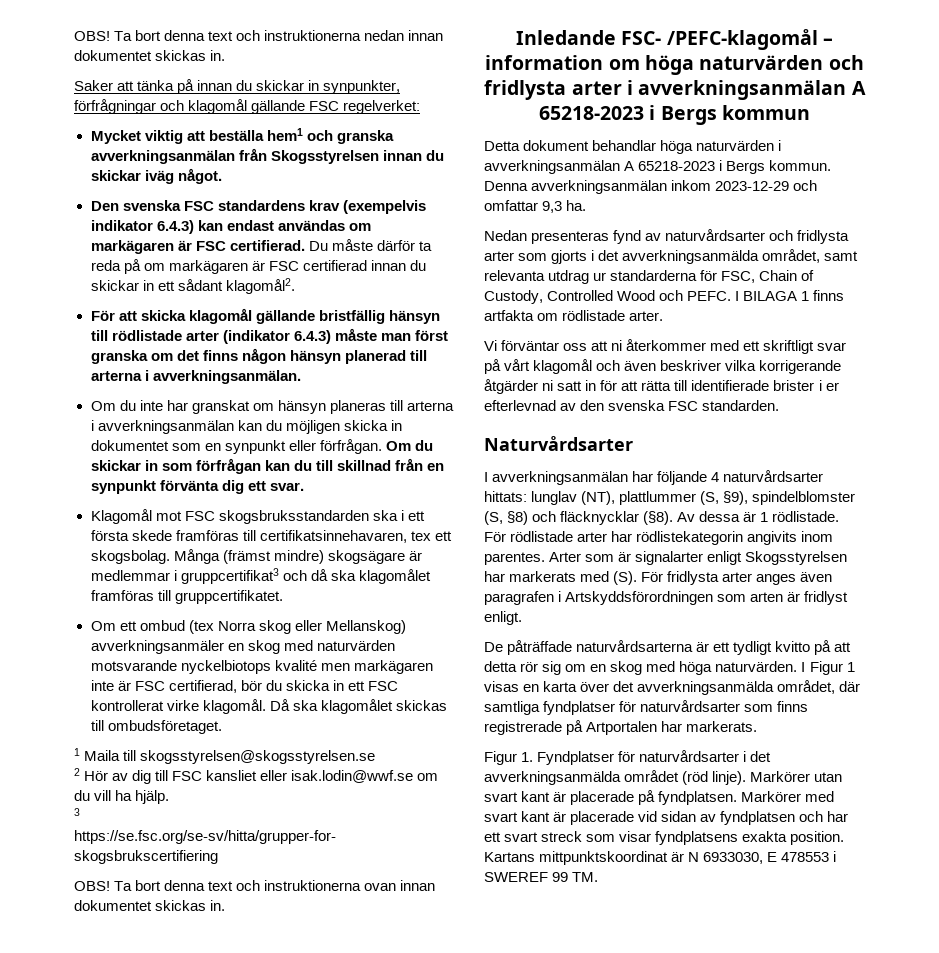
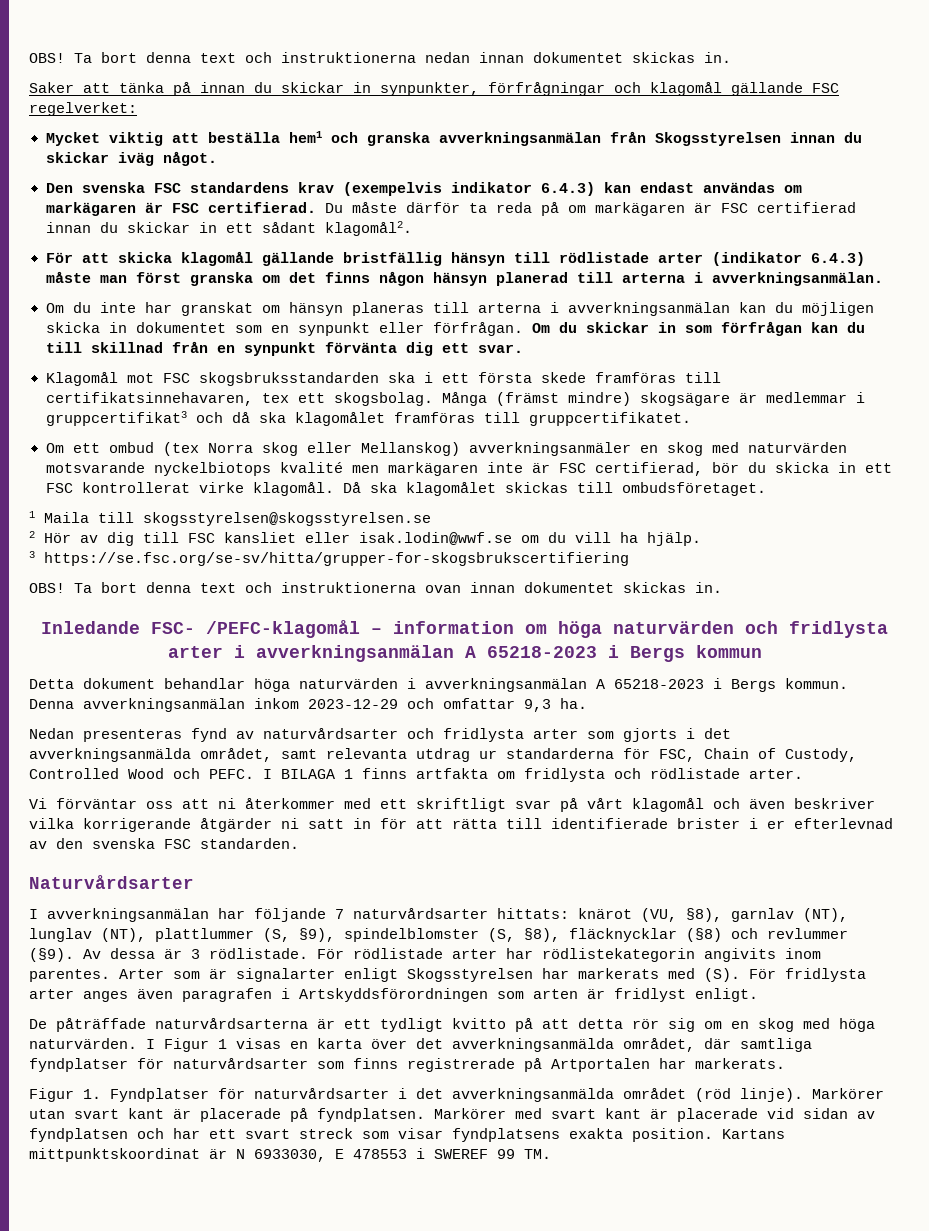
(559, 317) none -> [524,768,641,782] fridlysta och
[711,472,720,482] 4 -> [335,909,344,919] 7
(527, 496) none -> [578,908,848,922] knärot (VU, §8), garnlav (NT),
[507,511,674,525] §8) och fläcknycklar (§8). -> [524,928,848,942] [29,948,74,962] §8), fläcknycklar (§8) och revlummer (§9).
[760,512,769,522] 1 -> [191,949,200,959] 3

